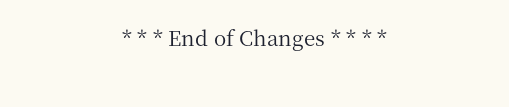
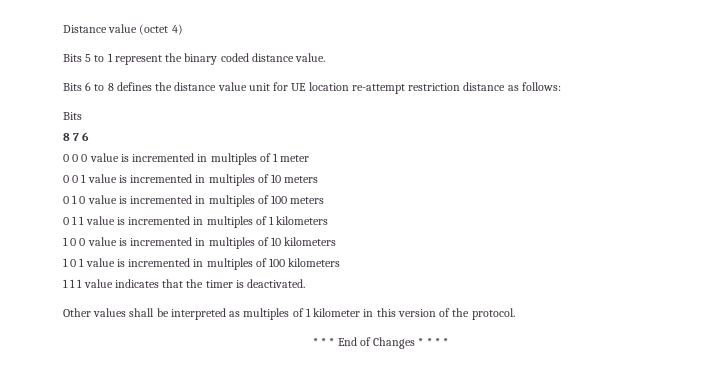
(121, 37) none -> [63,24,183,35] [63,53,326,65] [63,82,561,94] [63,112,82,120] [63,132,90,141] [63,153,310,165] [63,174,319,186] [63,195,325,207] [63,216,329,228] [63,237,337,249] [63,258,341,270] [63,279,306,288] [63,308,515,320] Distance value (octet 4) // Bits 5 to 1 represent the binary coded distance value. // Bits 6 to 8 defines the distance value unit for UE location re-attempt restriction distance as follows: // Bits // 8 7 6 // 0 0 0 value is incremented in multiples of 1 meter // 0 0 1 value is incremented in multiples of 10 meters // 0 1 0 value is incremented in multiples of 100 meters // 0 1 1 value is incremented in multiples of 1 kilometers // 1 0 0 value is incremented in multiples of 10 kilometers // 1 0 1 value is incremented in multiples of 100 kilometers // 1 1 1 value indicates that the timer is deactivated. // Other values shall be interpreted as multiples of 1 kilometer in this version of the protocol. //

